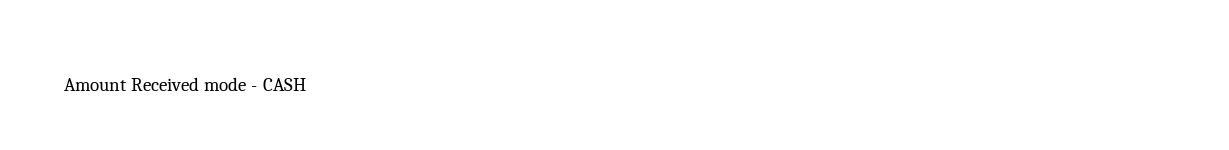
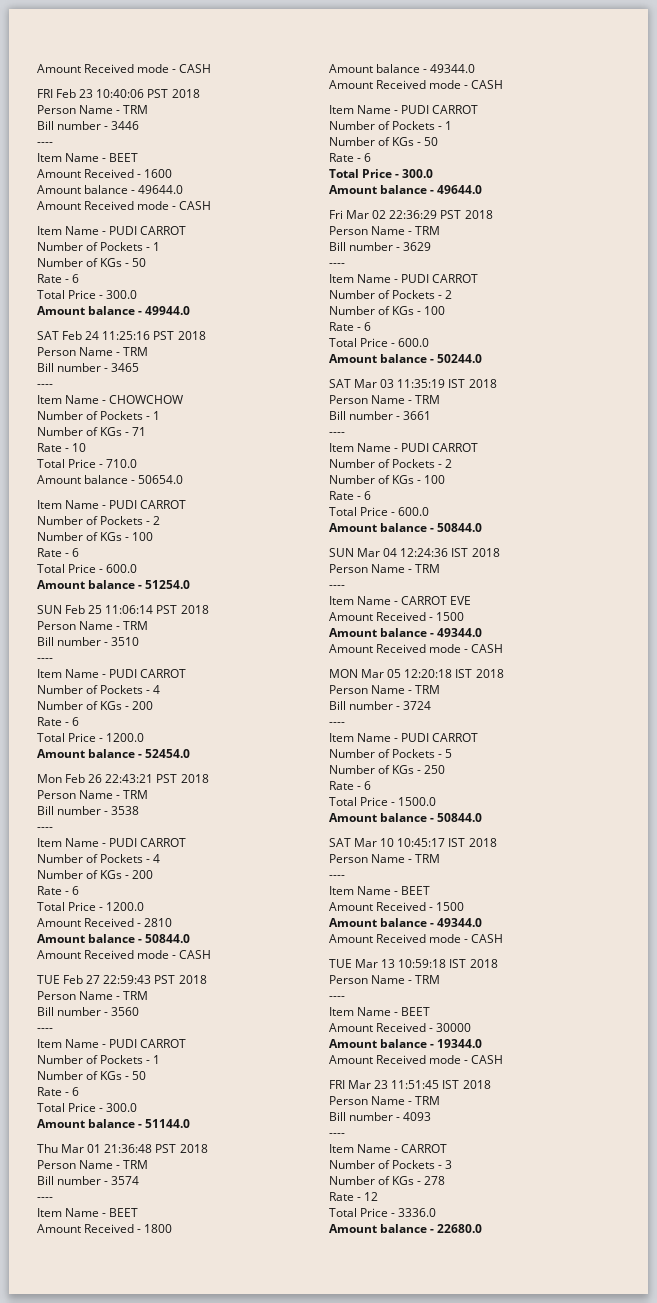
[64,77,306,91] Amount Received mode - CASH -> [37,64,212,73] [37,89,200,98] [37,105,149,114] [37,121,140,130] [37,142,53,146] [37,153,139,162] [37,169,173,178] [37,185,184,194] [37,201,212,210] [37,226,187,235] [37,242,161,251] [37,258,147,267] [37,274,80,283] [37,290,138,299] [37,306,191,315] [37,331,206,340] [37,347,149,356] [37,363,140,372] [37,384,53,388] [37,395,184,404] [37,411,161,420] [37,427,147,436] [37,443,87,452] [37,459,138,468] [37,475,184,484] [37,500,187,509] [37,516,161,525] [37,532,154,541] [37,548,80,557] [37,564,138,573] [37,580,191,589] [37,605,209,614] [37,621,149,630] [37,637,140,646] [37,658,53,662] [37,669,187,678] [37,685,161,694] [37,701,154,710] [37,717,80,726] [37,733,145,742] [37,749,191,758] [37,774,209,783] [37,790,149,799] [37,806,140,815] [37,827,53,831] [37,838,187,847] [37,854,161,863] [37,870,154,879] [37,886,80,895] [37,902,145,911] [37,918,173,927] [37,934,191,943] [37,950,212,959] [37,975,207,984] [37,991,149,1000] [37,1007,140,1016] [37,1028,53,1032] [37,1039,187,1048] [37,1055,161,1064] [37,1071,147,1080] [37,1087,80,1096] [37,1103,138,1112] [37,1119,191,1128] [37,1144,208,1153] [37,1160,149,1169] [37,1176,140,1185] [37,1197,53,1201] [37,1208,139,1217] [37,1224,173,1233] [329,64,476,73] [329,80,504,89] [329,105,479,114] [329,121,453,130] [329,137,439,146] [329,153,372,162] [329,169,434,178] [329,185,483,194] [329,210,493,219] [329,226,441,235] [329,242,432,251] [329,263,345,267] [329,274,479,283] [329,290,453,299] [329,306,446,315] [329,322,372,331] [329,338,430,347] [329,354,483,363] [329,379,497,388] [329,395,441,404] [329,411,432,420] [329,432,345,436] [329,443,479,452] [329,459,453,468] [329,475,446,484] [329,491,372,500] [329,507,430,516] [329,523,483,532] [329,548,500,557] [329,564,441,573] [329,585,345,589] [329,596,472,605] [329,612,465,621] [329,628,483,637] [329,644,504,653] [329,669,504,678] [329,685,441,694] [329,701,432,710] [329,722,345,726] [329,733,479,742] [329,749,453,758] [329,765,446,774] [329,781,372,790] [329,797,437,806] [329,813,483,822] [329,838,497,847] [329,854,441,863] [329,875,345,879] [329,886,431,895] [329,902,465,911] [329,918,483,927] [329,934,504,943] [329,959,498,968] [329,975,441,984] [329,996,345,1000] [329,1007,431,1016] [329,1023,472,1032] [329,1039,483,1048] [329,1055,504,1064] [329,1080,491,1089] [329,1096,441,1105] [329,1112,432,1121] [329,1133,345,1137] [329,1144,448,1153] [329,1160,453,1169] [329,1176,446,1185] [329,1192,379,1201] [329,1208,437,1217] [329,1224,483,1233] Amount Received mode - CASH // FRI Feb 23 10:40:06 PST 2018 // Person Name - TRM // Bill number - 3446 // ---- // Item Name - BEET // Amount Received - 1600 // Amount balance - 49644.0 // Amount Received mode - CASH // Item Name - PUDI CARROT // Number of Pockets - 1 // Number of KGs - 50 // Rate - 6 // Total Price - 300.0 // Amount balance - 49944.0 // SAT Feb 24 11:25:16 PST 2018 // Person Name - TRM // Bill number - 3465 // ---- // Item Name - CHOWCHOW // Number of Pockets - 1 // Number of KGs - 71 // Rate - 10 // Total Price - 710.0 // Amount balance - 50654.0 // Item Name - PUDI CARROT // Number of Pockets - 2 // Number of KGs - 100 // Rate - 6 // Total Price - 600.0 // Amount balance - 51254.0 // SUN Feb 25 11:06:14 PST 2018 // Person Name - TRM // Bill number - 3510 // ---- // Item Name - PUDI CARROT // Number of Pockets - 4 // Number of KGs - 200 // Rate - 6 // Total Price - 1200.0 // Amount balance - 52454.0 // Mon Feb 26 22:43:21 PST 2018 // Person Name - TRM // Bill number - 3538 // ---- // Item Name - PUDI CARROT // Number of Pockets - 4 // Number of KGs - 200 // Rate - 6 // Total Price - 1200.0 // Amount Received - 2810 // Amount balance - 50844.0 // Amount Received mode - CASH // TUE Feb 27 22:59:43 PST 2018 // Person Name - TRM // Bill number - 3560 // ---- // Item Name - PUDI CARROT // Number of Pockets - 1 // Number of KGs - 50 // Rate - 6 // Total Price - 300.0 // Amount balance - 51144.0 // Thu Mar 01 21:36:48 PST 2018 // Person Name - TRM // Bill number - 3574 // ---- // Item Name - BEET // Amount Received - 1800 // Amount balance - 49344.0 // Amount Received mode - CASH // Item Name - PUDI CARROT // Number of Pockets - 1 // Number of KGs - 50 // Rate - 6 // Total Price - 300.0 // Amount balance - 49644.0 // Fri Mar 02 22:36:29 PST 2018 // Person Name - TRM // Bill number - 3629 // ---- // Item Name - PUDI CARROT // Number of Pockets - 2 // Number of KGs - 100 // Rate - 6 // Total Price - 600.0 // Amount balance - 50244.0 // SAT Mar 03 11:35:19 IST 2018 // Person Name - TRM // Bill number - 3661 // ---- // Item Name - PUDI CARROT // Number of Pockets - 2 // Number of KGs - 100 // Rate - 6 // Total Price - 600.0 // Amount balance - 50844.0 // SUN Mar 04 12:24:36 IST 2018 // Person Name - TRM // ---- // Item Name - CARROT EVE // Amount Received - 1500 // Amount balance - 49344.0 // Amount Received mode - CASH // MON Mar 05 12:20:18 IST 2018 // Person Name - TRM // Bill number - 3724 // ---- // Item Name - PUDI CARROT // Number of Pockets - 5 // Number of KGs - 250 // Rate - 6 // Total Price - 1500.0 // Amount balance - 50844.0 // SAT Mar 10 10:45:17 IST 2018 // Person Name - TRM // ---- // Item Name - BEET // Amount Received - 1500 // Amount balance - 49344.0 // Amount Received mode - CASH // TUE Mar 13 10:59:18 IST 2018 // Person Name - TRM // ---- // Item Name - BEET // Amount Received - 30000 // Amount balance - 19344.0 // Amount Received mode - CASH // FRI Mar 23 11:51:45 IST 2018 // Person Name - TRM // Bill number - 4093 // ---- // Item Name - CARROT // Number of Pockets - 3 // Number of KGs - 278 // Rate - 12 // Total Price - 3336.0 // Amount balance - 22680.0

